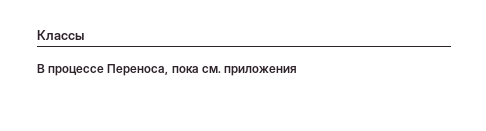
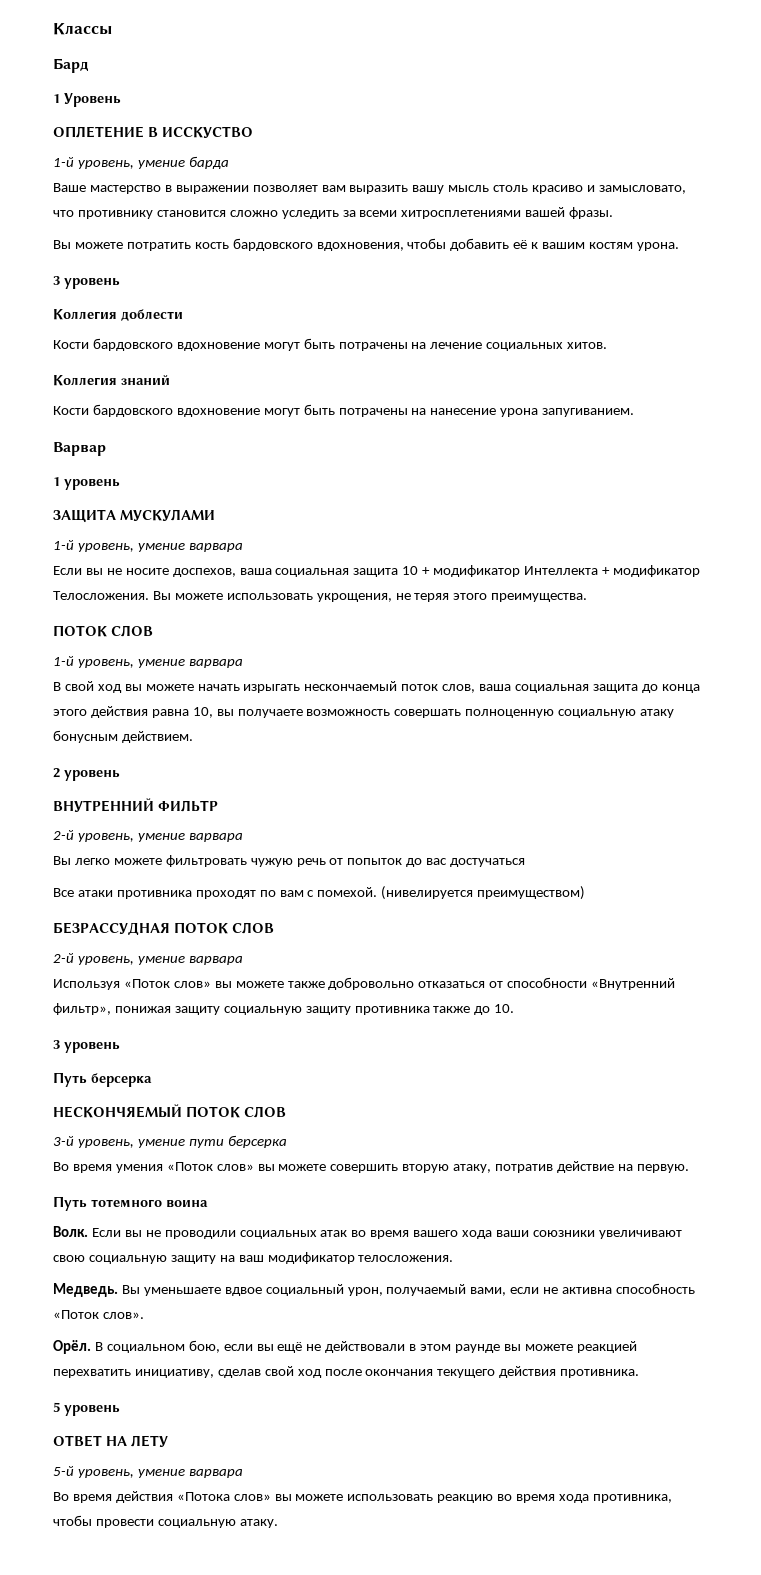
[37,64,298,76] В процессе Переноса, пока см. приложения -> [53,58,89,73] [53,93,121,107] [53,126,253,138] [53,156,229,169] [53,183,686,194] [53,207,614,219] [53,238,679,251] [53,276,120,289] [53,309,183,321] [53,338,608,351] [53,375,170,386] [53,404,635,417] [53,442,106,456] [53,477,120,490] [53,509,215,523] [53,540,243,552] [53,565,700,577] [53,591,588,602] [53,625,153,637] [53,656,243,668] [53,681,700,693] [53,706,675,718] [53,730,193,743] [53,768,120,781] [53,798,218,812] [53,830,243,842] [53,855,526,867] [53,886,586,900] [53,922,274,936] [53,953,243,965] [53,977,676,990] [53,1003,515,1015] [53,1040,120,1053] [53,1072,152,1087] [53,1104,286,1118] [53,1135,287,1148] [53,1161,689,1173] [53,1196,208,1211] [53,1226,682,1239] [53,1252,454,1264] [53,1283,696,1297] [53,1310,144,1319] [53,1340,637,1354] [53,1366,640,1378] [53,1402,120,1416] [53,1435,168,1447] [53,1466,243,1478] [53,1491,672,1503] [53,1515,278,1528] Бард // 1 Уровень // ОПЛЕТЕНИЕ В ИССКУСТВО // 1-й уровень, умение барда // Ваше мастерство в выражении позволяет вам выразить вашу мысль столь красиво и замысловато, что противнику становится сложно уследить за всеми хитросплетениями вашей фразы. // Вы можете потратить кость бардовского вдохновения, чтобы добавить её к вашим костям урона. // 3 уровень // Коллегия доблести // Кости бардовского вдохновение могут быть потрачены на лечение социальных хитов. // Коллегия знаний // Кости бардовского вдохновение могут быть потрачены на нанесение урона запугиванием. // Варвар // 1 уровень // ЗАЩИТА МУСКУЛАМИ // 1-й уровень, умение варвара // Если вы не носите доспехов, ваша социальная защита 10 + модификатор Интеллекта + модификатор Телосложения. Вы можете использовать укрощения, не теряя этого преимущества. // ПОТОК СЛОВ // 1-й уровень, умение варвара // В свой ход вы можете начать изрыгать нескончаемый поток слов, ваша социальная защита до конца этого действия равна 10, вы получаете возможность совершать полноценную социальную атаку бонусным действием. // 2 уровень // ВНУТРЕННИЙ ФИЛЬТР // 2-й уровень, умение варвара // Вы легко можете фильтровать чужую речь от попыток до вас достучаться // Все атаки противника проходят по вам с помехой. (нивелируется преимуществом) // БЕЗРАССУДНАЯ ПОТОК СЛОВ // 2-й уровень, умение варвара // Используя «Поток слов» вы можете также добровольно отказаться от способности «Внутренний фильтр», понижая защиту социальную защиту противника также до 10. // 3 уровень // Путь берсерка // НЕСКОНЧЯЕМЫЙ ПОТОК СЛОВ // 3-й уровень, умение пути берсерка // Во время умения «Поток слов» вы можете совершить вторую атаку, потратив действие на первую. // Путь тотемного воина // Волк. Если вы не проводили социальных атак во время вашего хода ваши союзники увеличивают свою социальную защиту на ваш модификатор телосложения. // Медведь. Вы уменьшаете вдвое социальный урон, получаемый вами, если не активна способность «Поток слов». // Орёл. В социальном бою, если вы ещё не действовали в этом раунде вы можете реакцией перехватить инициативу, сделав свой ход после окончания текущего действия противника. // 5 уровень // ОТВЕТ НА ЛЕТУ // 5-й уровень, умение варвара // Во время действия «Потока слов» вы можете использовать реакцию во время хода противника, чтобы провести социальную атаку.

